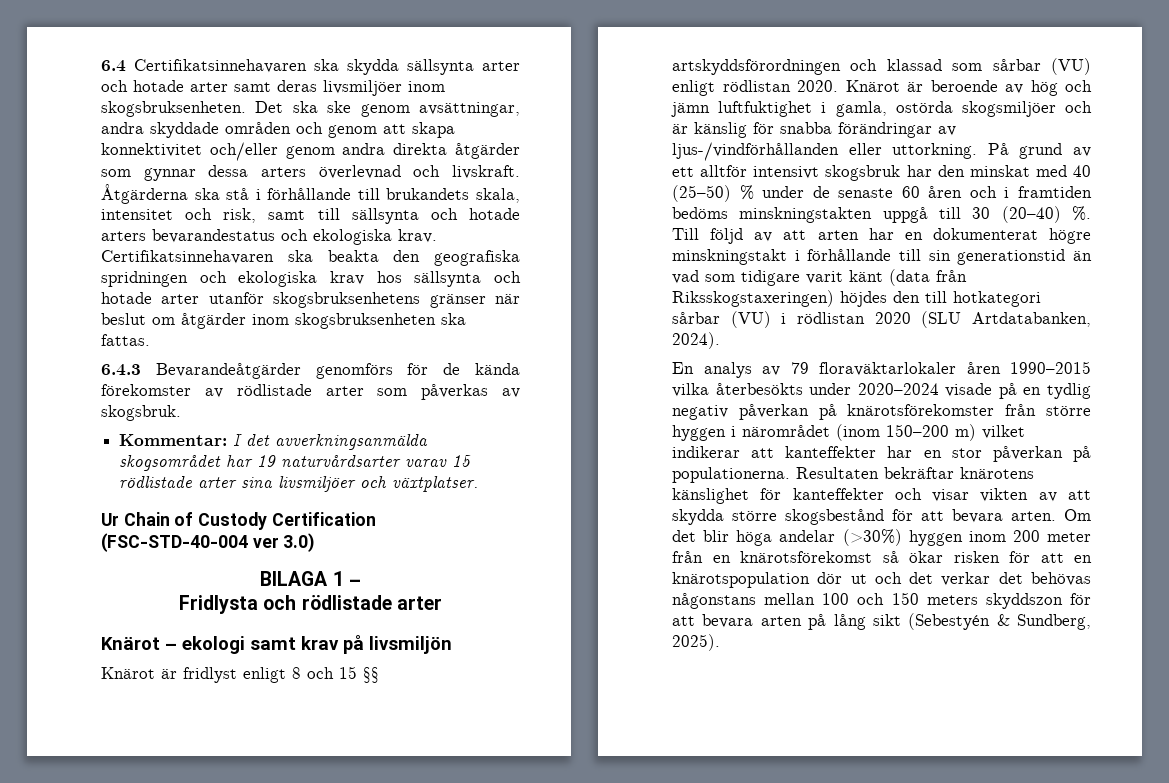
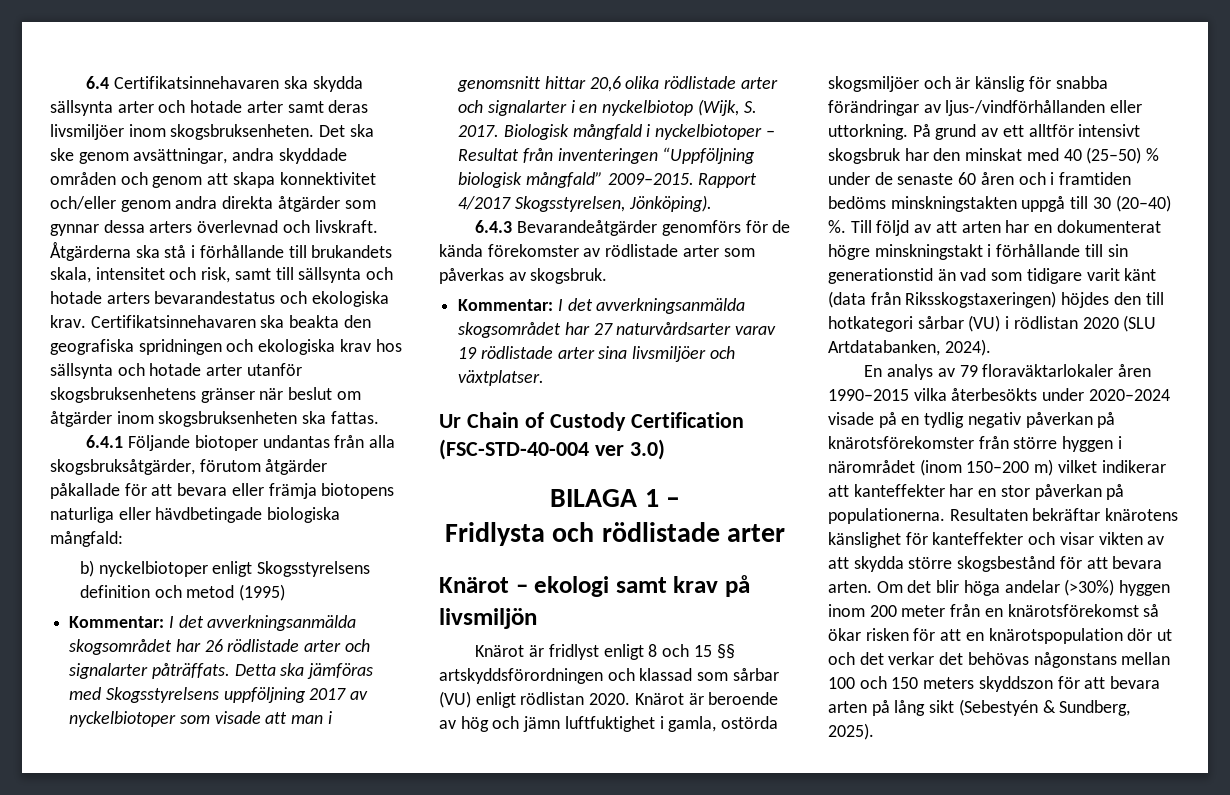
(150, 340) none -> [86,435,396,451] [50,459,328,475] [50,483,395,499] [50,507,341,523] [50,531,123,547] [79,560,370,577] [79,584,285,601] [69,615,357,631] [69,639,370,655] [69,663,374,679] [69,687,369,703] [69,711,332,727] [457,76,778,92] [458,99,757,116] [458,124,775,140] [458,147,756,164] [458,172,758,188] [458,195,712,212] // 6.4.1 Följande biotoper undantas från alla skogsbruksåtgärder, förutom åtgärder påkallade för att bevara eller främja biotopens naturliga eller hävdbetingade biologiska mångfald: // b) nyckelbiotoper enligt Skogsstyrelsens definition och metod (1995) // Kommentar: I det avverkningsanmälda skogsområdet har 26 rödlistade arter och signalarter påträffats. Detta ska jämföras med Skogsstyrelsens uppföljning 2017 av nyckelbiotoper som visade att man i genomsnitt hittar 20,6 olika rödlistade arter och signalarter i en nyckelbiotop (Wijk, S. 2017. Biologisk mångfald i nyckelbiotoper – Resultat från inventeringen “Uppföljning biologisk mångfald” 2009–2015. Rapport 4/2017 Skogsstyrelsen, Jönköping).
[257,455,277,467] 19 -> [593,323,613,335] 27
[452,455,472,467] 15 -> [458,347,478,359] 19

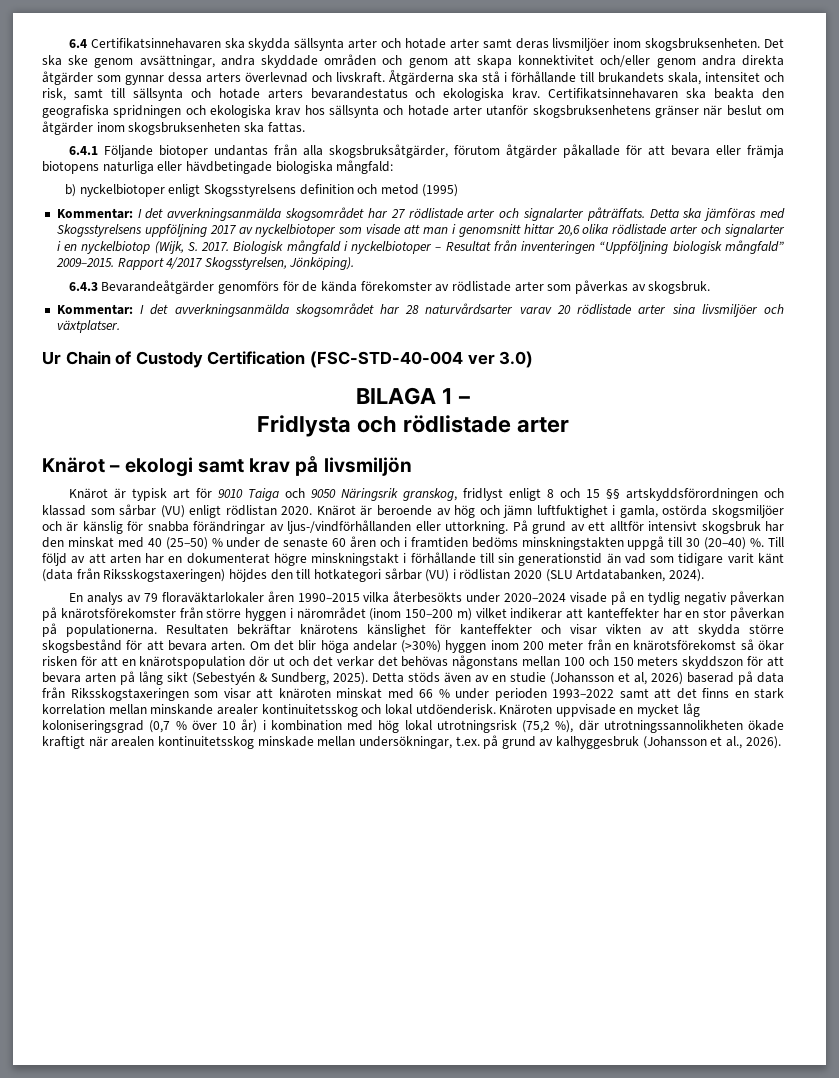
[204,639,223,652] 26 -> [390,209,405,218] 27
[593,323,613,335] 27 -> [405,305,420,314] 28
[458,347,478,359] 19 -> [556,305,571,314] 20
(545, 651) none -> [131,488,457,501] typisk art för 9010 Taiga och 9050 Näringsrik granskog,
(874, 731) none -> [372,671,784,685] [42,687,784,701] [42,703,700,717] [42,719,784,733] [42,735,781,749] Detta stöds även av en studie (Johansson et al, 2026) baserad på data från Riksskogstaxeringen som visar att knäroten minskat med 66 % under perioden 1993–2022 samt att det finns en stark korrelation mellan minskande arealer kontinuitetsskog och lokal utdöenderisk. Knäroten uppvisade en mycket låg koloniseringsgrad (0,7 % över 10 år) i kombination med hög lokal utrotningsrisk (75,2 %), där utrotningssannolikheten ökade kraftigt när arealen kontinuitetsskog minskade mellan undersökningar, t.ex. på grund av kalhyggesbruk (Johansson et al., 2026).

